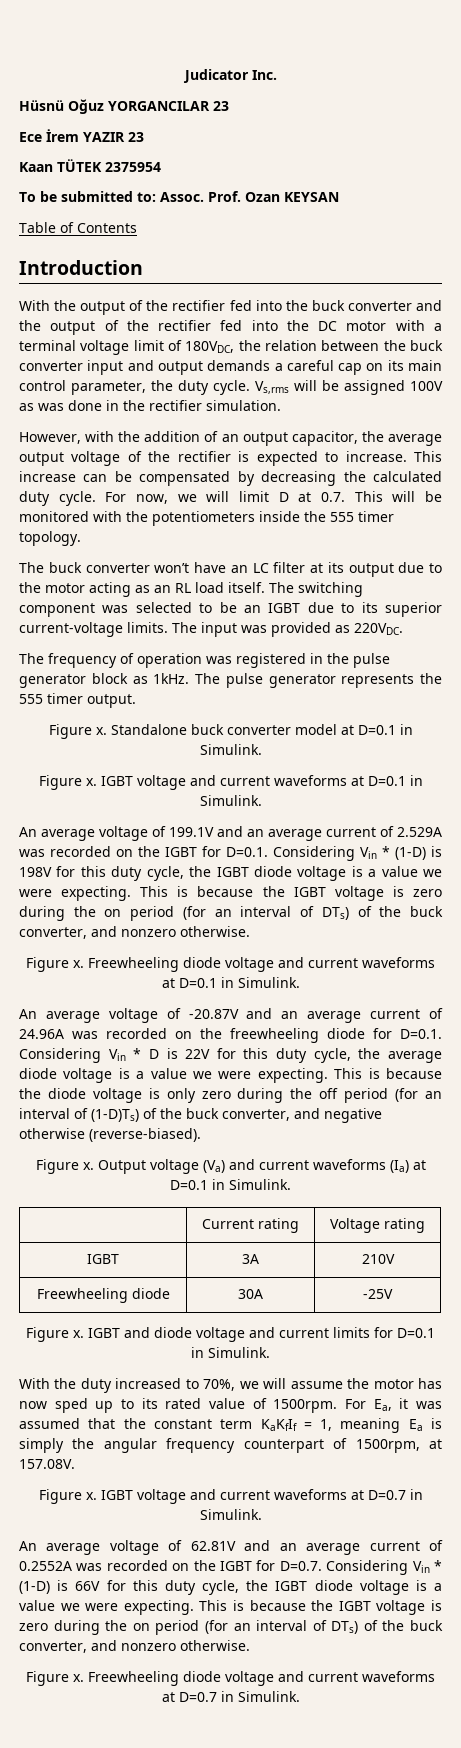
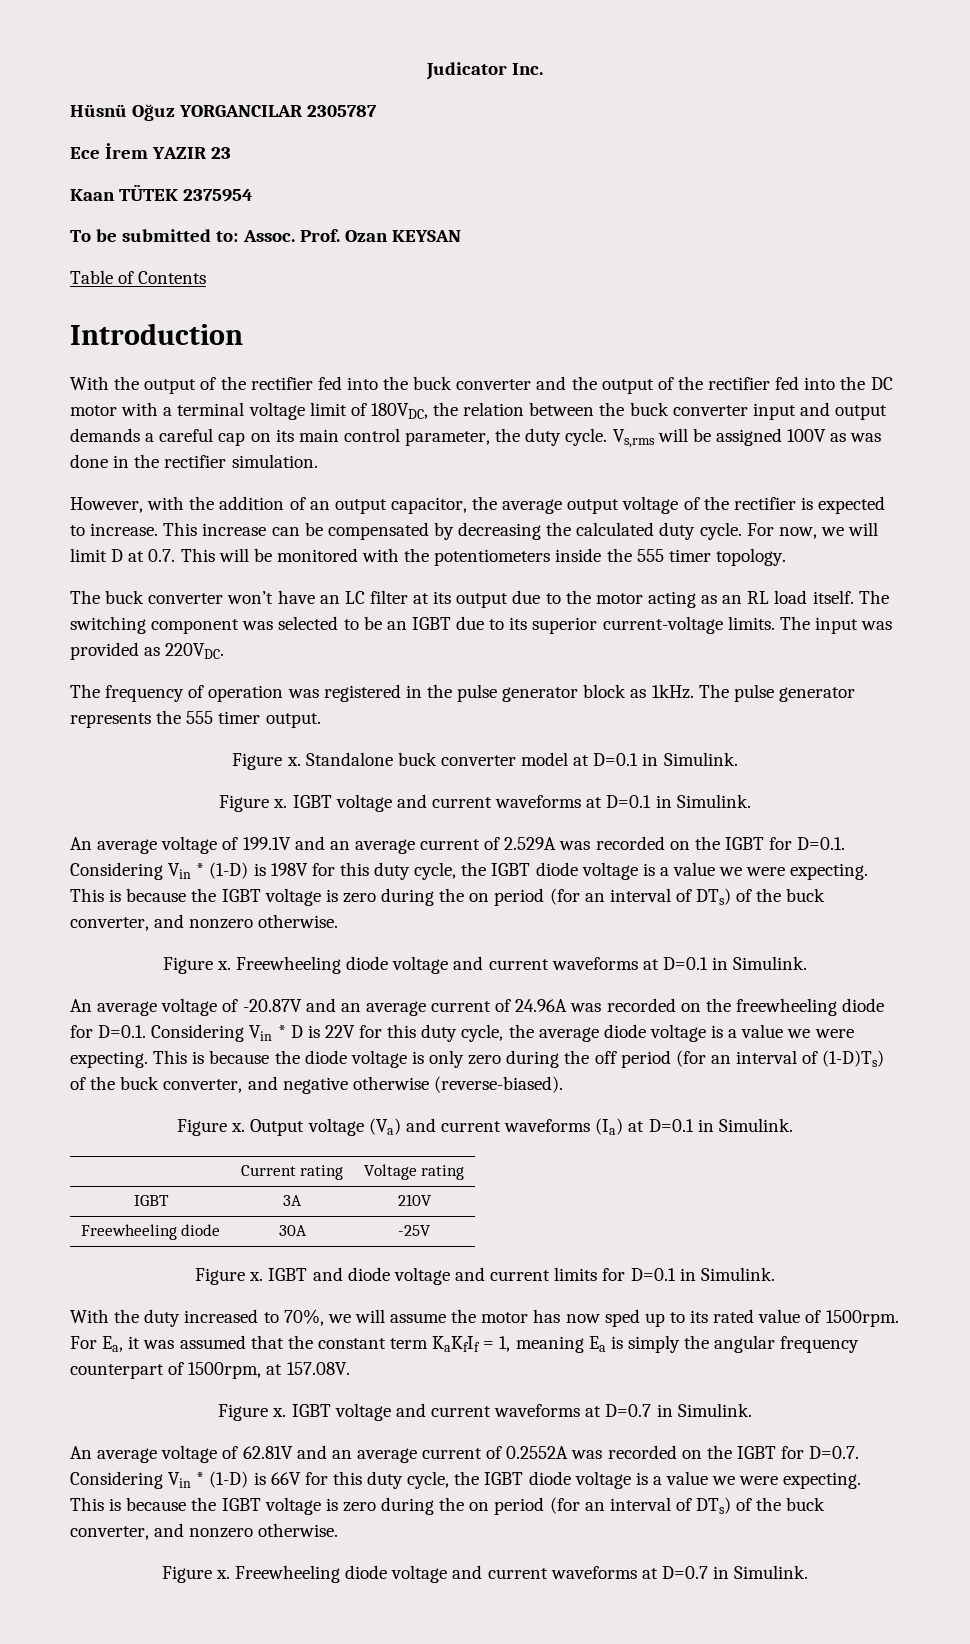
[213,101,229,111] 23 -> [307,105,378,117] 2305787

